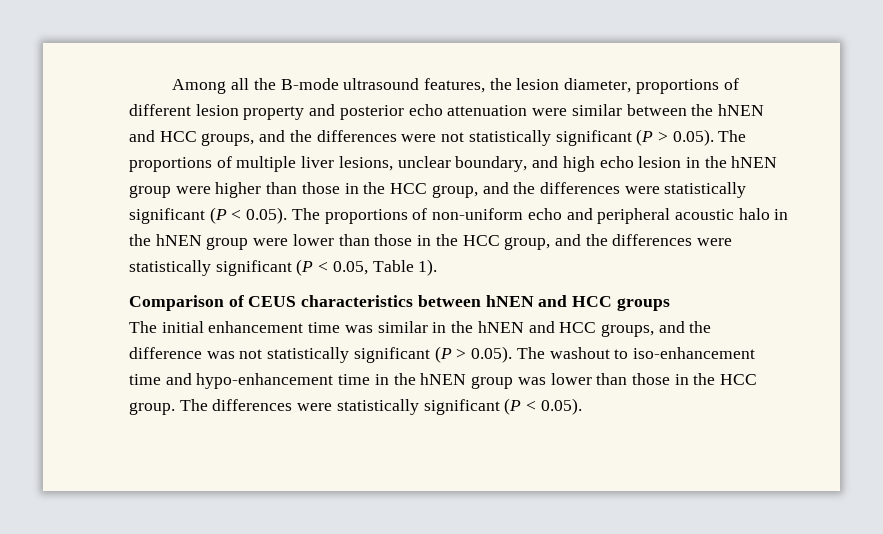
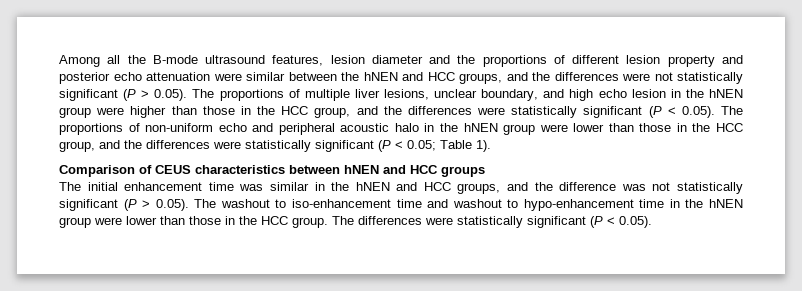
[489,78,632,93] the lesion diameter, -> [330,55,476,64] lesion diameter and the
[332,261,368,275] 0.05, -> [407,140,436,151] 0.05;
(192, 379) none -> [452,199,519,208] washout to
[517,377,546,385] was -> [94,217,122,225] were

